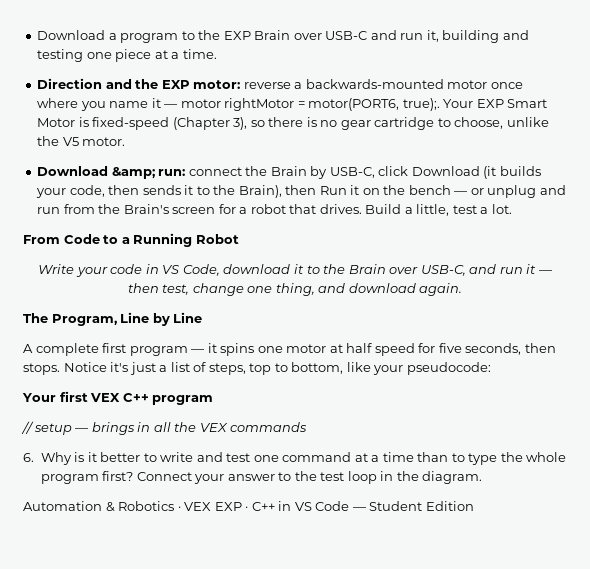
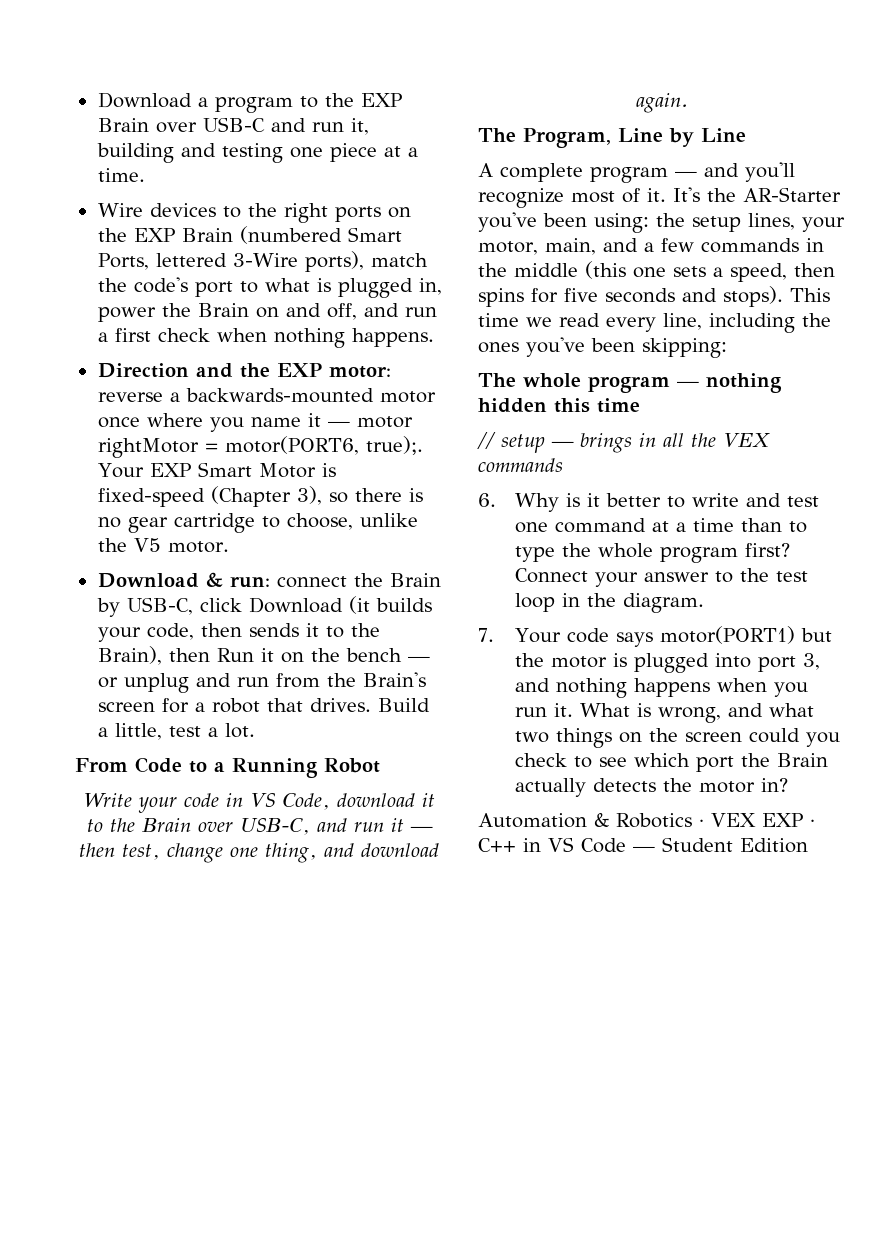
(217, 54) none -> [97,203,411,223] [97,226,402,244] [97,251,428,272] [97,277,442,298] [97,303,437,322] [97,328,434,348] // Wire devices to the right ports on the EXP Brain (numbered Smart Ports, lettered 3-Wire ports), match the code's port to what is plugged in, power the Brain on and off, and run a first check when nothing happens.
[111,167,155,179] &amp; -> [205,572,223,587] &
[102,343,556,356] [23,362,491,375] [22,391,214,405] first program — it spins one motor at half speed for five seconds, then stops. Notice it's just a list of steps, top to bottom, like your pseudocode: // Your first VEX C++ program -> [590,162,795,183] [478,187,841,208] [478,212,845,233] [478,238,824,255] [478,261,835,282] [478,286,830,307] [478,313,831,333] [478,337,727,358] [478,373,782,393] [478,398,640,413] program — and you'll recognize most of it. It's the AR-Starter you've been using: the setup lines, your motor, main, and a few commands in the middle (this one sets a speed, then spins for five seconds and stops). This time we read every line, including the ones you've been skipping: // The whole program — nothing hidden this time
(483, 477) none -> [478,626,833,647] [515,653,821,673] [515,678,809,698] [515,703,815,723] [515,728,841,748] [515,753,829,772] [515,778,789,797] // 7. Your code says motor(PORT1) but the motor is plugged into port 3, and nothing happens when you run it. What is wrong, and what two things on the screen could you check to see which port the Brain actually detects the motor in?

